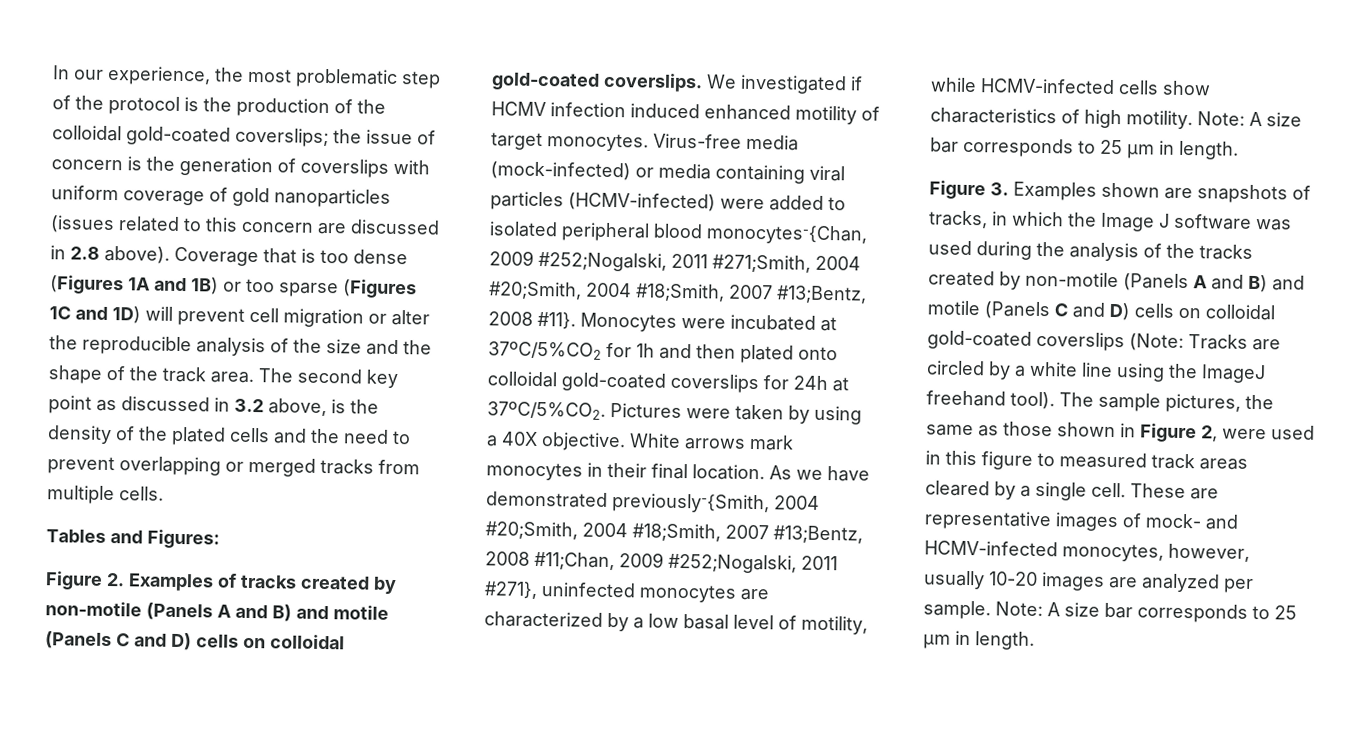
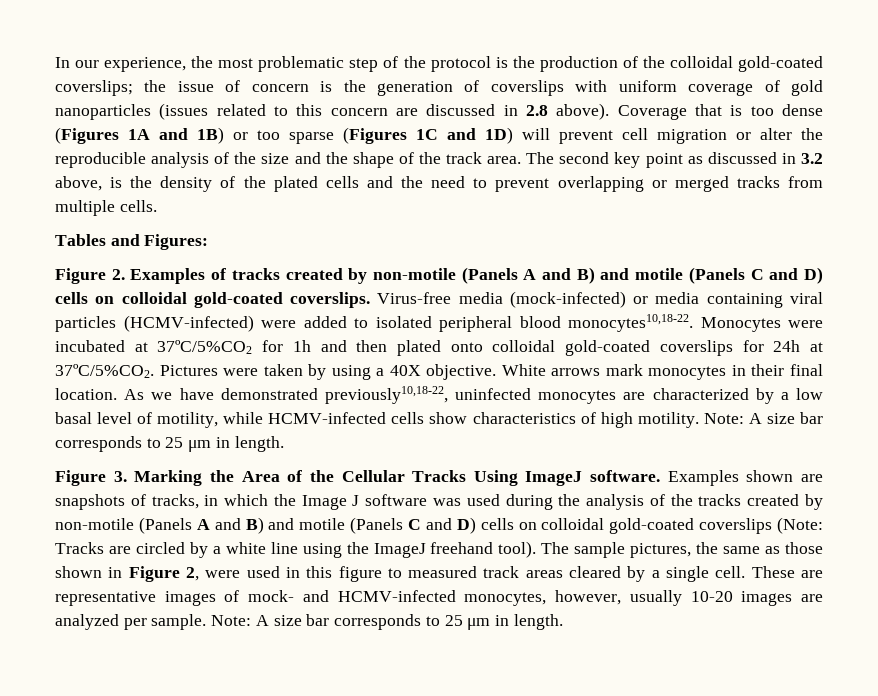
[706,74,863,95] [491,101,880,125] [491,132,649,152] We investigated if HCMV infection induced enhanced motility of target monocytes. -> (371, 300) none
[706,224,868,245] [489,250,861,273] [488,281,867,304] [488,311,576,330] monocytes-{Chan, 2009 #252;Nogalski, 2011 #271;Smith, 2004 #20;Smith, 2004 #18;Smith, 2007 #13;Bentz, 2008 #11}. -> [568,314,693,332] monocytes10,18-22.
[612,493,820,514] [485,521,863,544] [485,551,838,574] [484,581,538,599] previously-{Smith, 2004 #20;Smith, 2004 #18;Smith, 2007 #13;Bentz, 2008 #11;Chan, 2009 #252;Nogalski, 2011 #271}, -> [324,386,448,404] previously10,18-22,
(1009, 189) none -> [134,470,661,486] Marking the Area of the Cellular Tracks Using ImageJ software.

